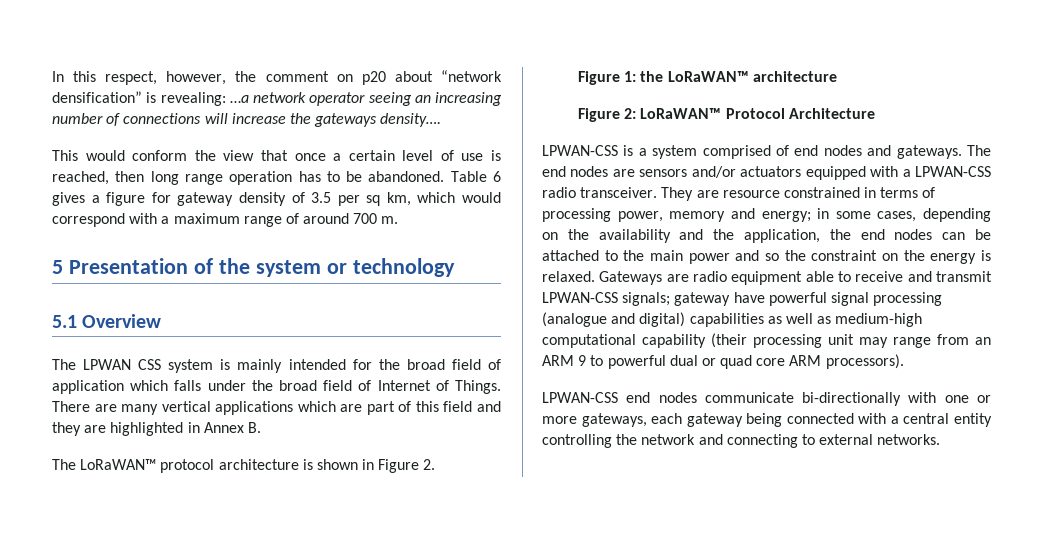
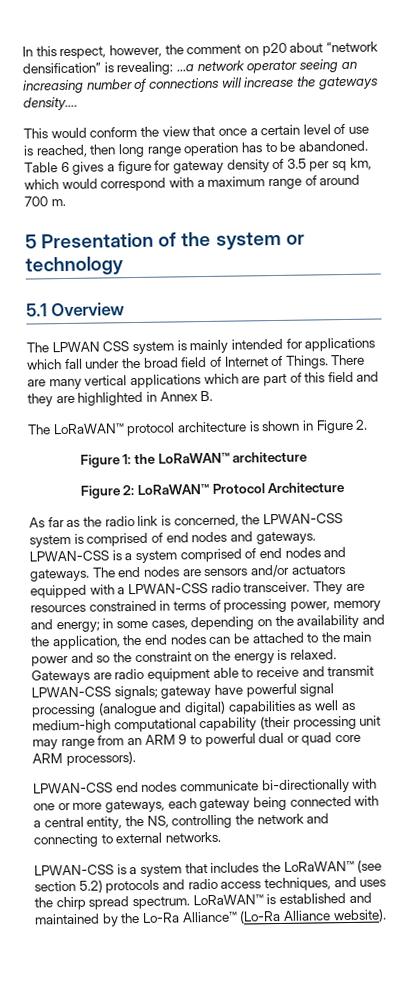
[378,359,501,370] [52,380,202,394] the broad field of application which falls -> [304,337,376,352] [27,358,83,370] applications which fall
(875, 113) none -> [29,513,343,528] [29,531,316,548] As far as the radio link is concerned, the LPWAN-CSS system is comprised of end nodes and gateways.
[722,190,780,198] resource -> [30,604,86,613] resources
[953,413,992,427] entity -> [86,815,169,830] entity, the NS,
(941, 439) none -> [34,859,383,877] [34,876,387,894] [34,892,372,911] [34,908,387,927] // LPWAN-CSS is a system that includes the LoRaWAN™ (see section 5.2) protocols and radio access techniques, and uses the chirp spread spectrum. LoRaWAN™ is established and maintained by the Lo-Ra Alliance™ (Lo-Ra Alliance website).

